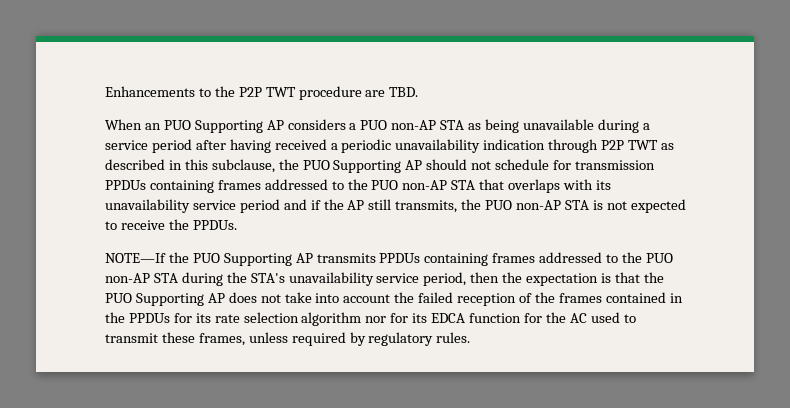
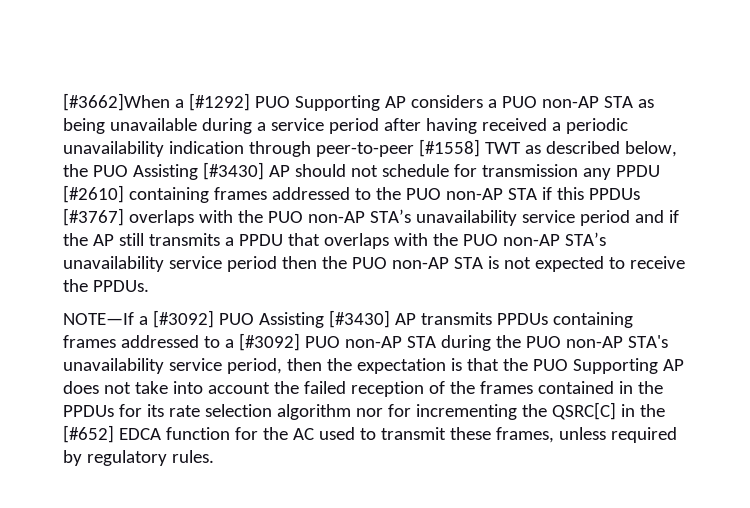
[105,86,419,100] [105,119,161,130] Enhancements to the P2P TWT procedure are TBD. // When an -> [63,93,250,111] [#3662]When a [#1292]
[601,140,625,150] P2P -> [315,139,480,157] peer-to-peer [#1558]
[168,159,402,173] in this subclause, the PUO Supporting -> [624,141,677,157] [63,162,264,180] below, the PUO Assisting [#3430]
[105,179,611,193] PPDUs containing frames addressed to the PUO non-AP STA that overlaps with its -> [582,165,660,180] [63,185,640,203] [63,208,411,226] any PPDU [#2610] containing frames addressed to the PUO non-AP STA if this PPDUs [#3767] overlaps with the PUO non-AP STA’s
[395,200,458,213] transmits, -> [148,232,606,249] [63,256,317,272] transmits a PPDU that overlaps with the PUO non-AP STA’s unavailability service period then
[168,252,292,266] the PUO Supporting -> [138,310,390,328] a [#3092] PUO Assisting [#3430]
[622,252,643,263] the -> [224,333,300,351] a [#3092]
(247, 277) none -> [525,336,623,348] PUO non-AP
[412,313,428,323] its -> [415,402,665,420] [63,425,114,443] incrementing the QSRC[C] in the [#652]

